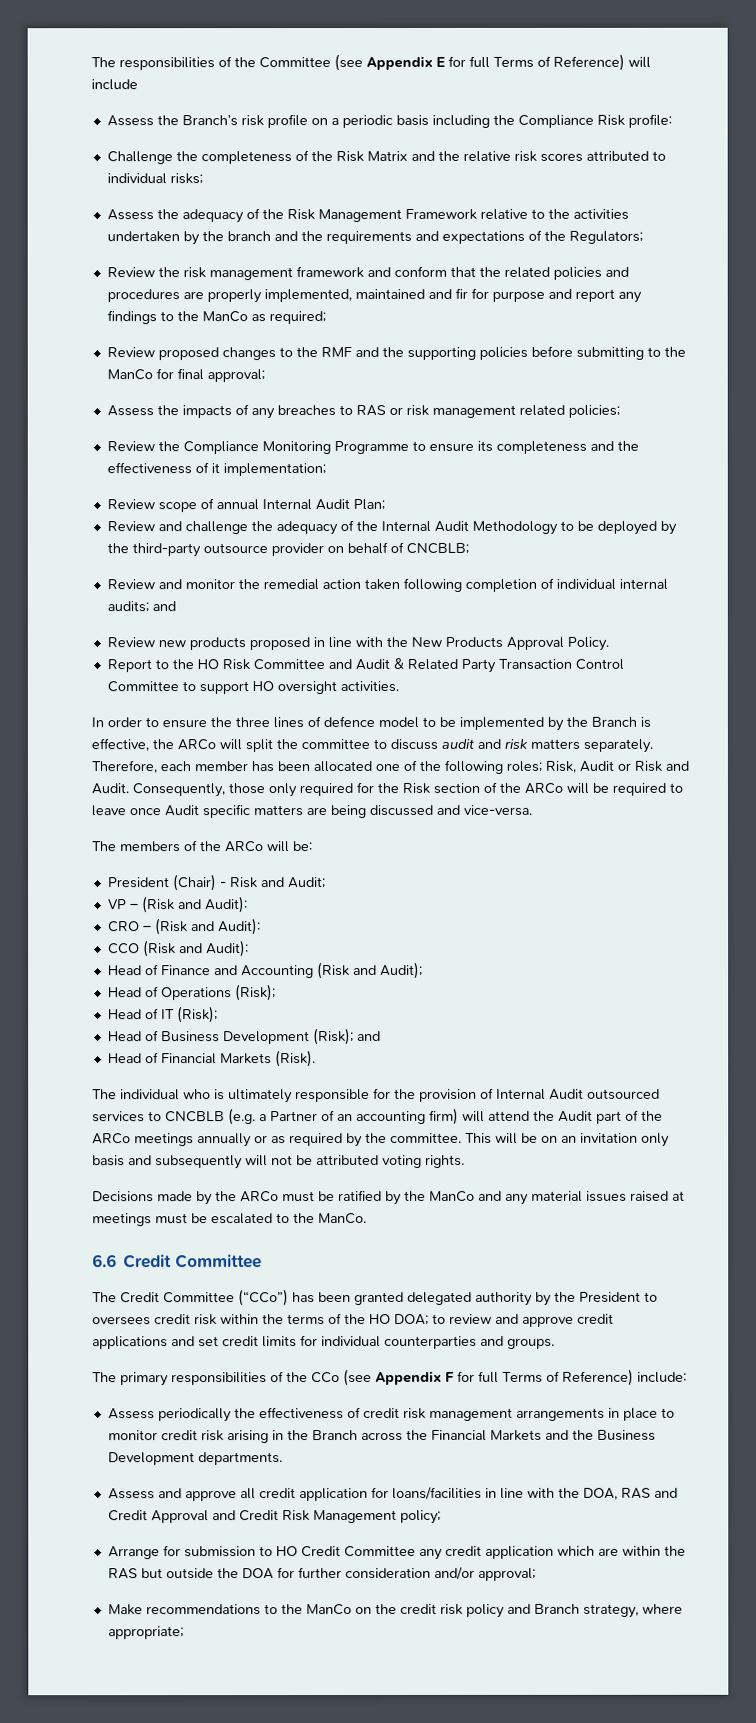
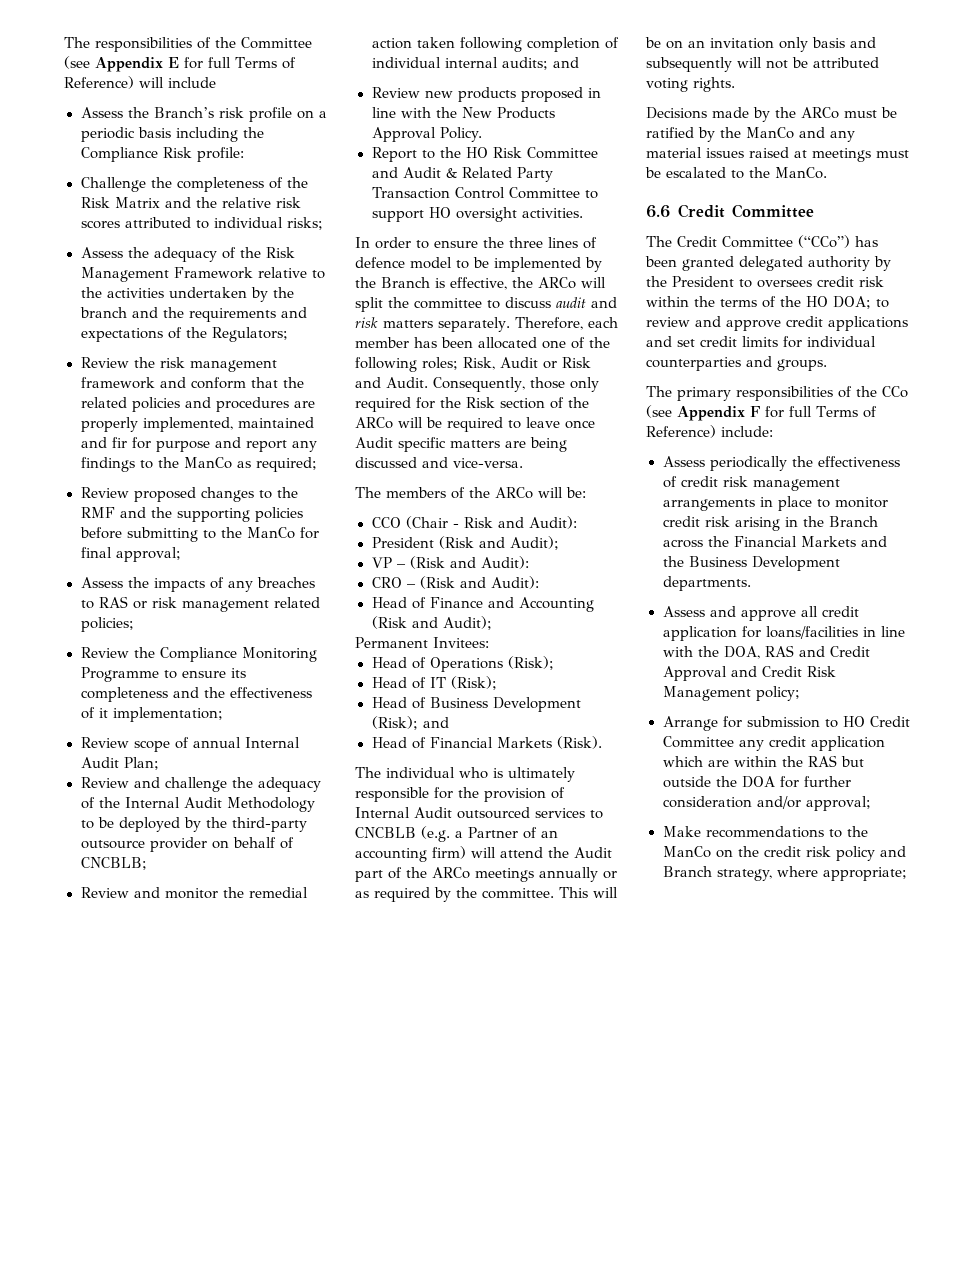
[107,874,217,892] President (Chair) -> [371,516,448,529] CCO (Chair
[287,877,326,889] Audit; -> [528,516,577,529] [371,536,559,550] Audit): // President (Risk and Audit);
[107,940,249,958] // CCO (Risk and Audit): -> (539, 582) none
(423, 970) none -> [355,637,489,648] // Permanent Invitees:

